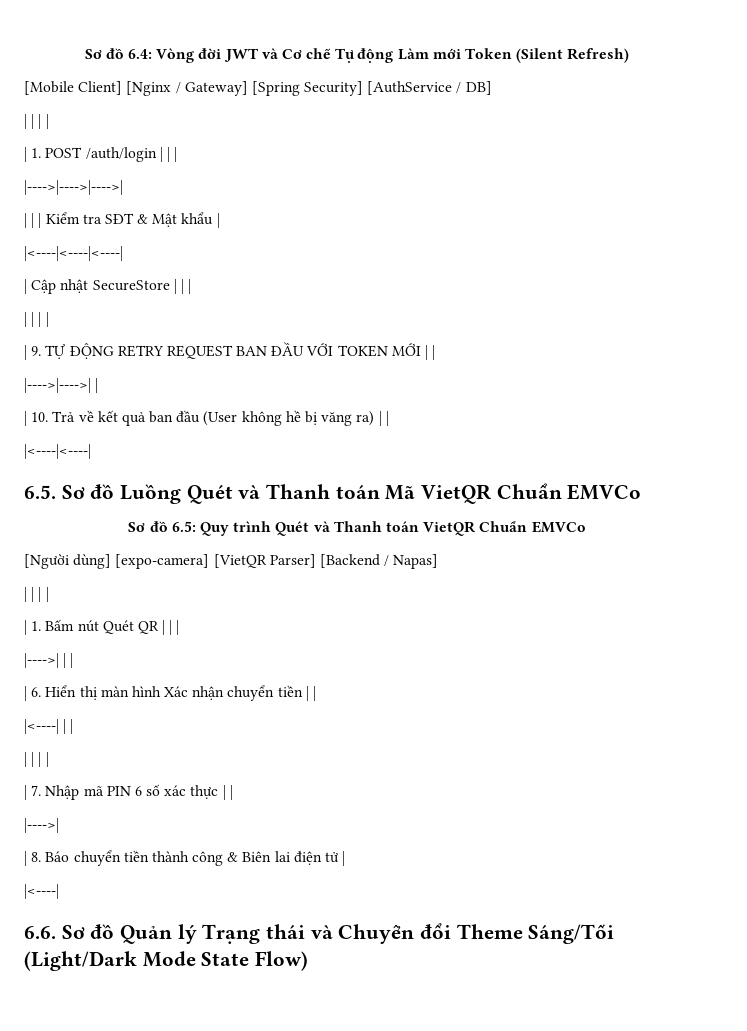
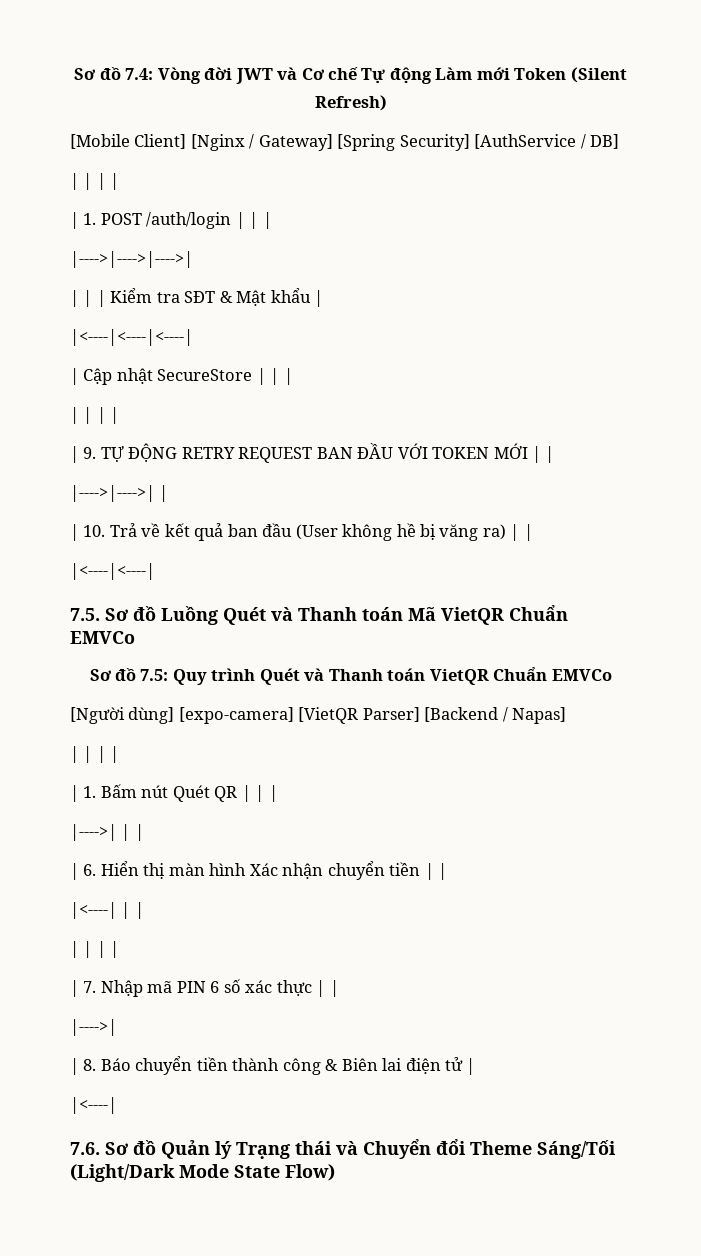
[84,48,152,59] Sơ đồ 6.4: -> [74,67,154,80] Sơ đồ 7.4:
[24,485,56,499] 6.5. -> [70,608,100,621] 7.5.
[171,521,196,532] 6.5: -> [140,669,169,681] 7.5:
[24,926,56,939] 6.6. -> [70,1142,100,1155] 7.6.

